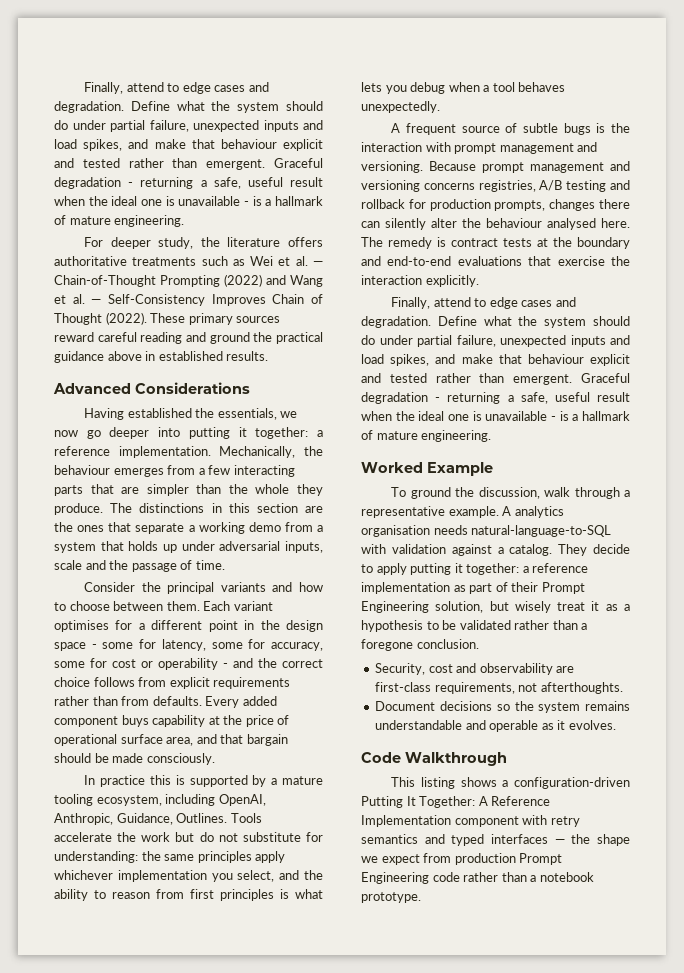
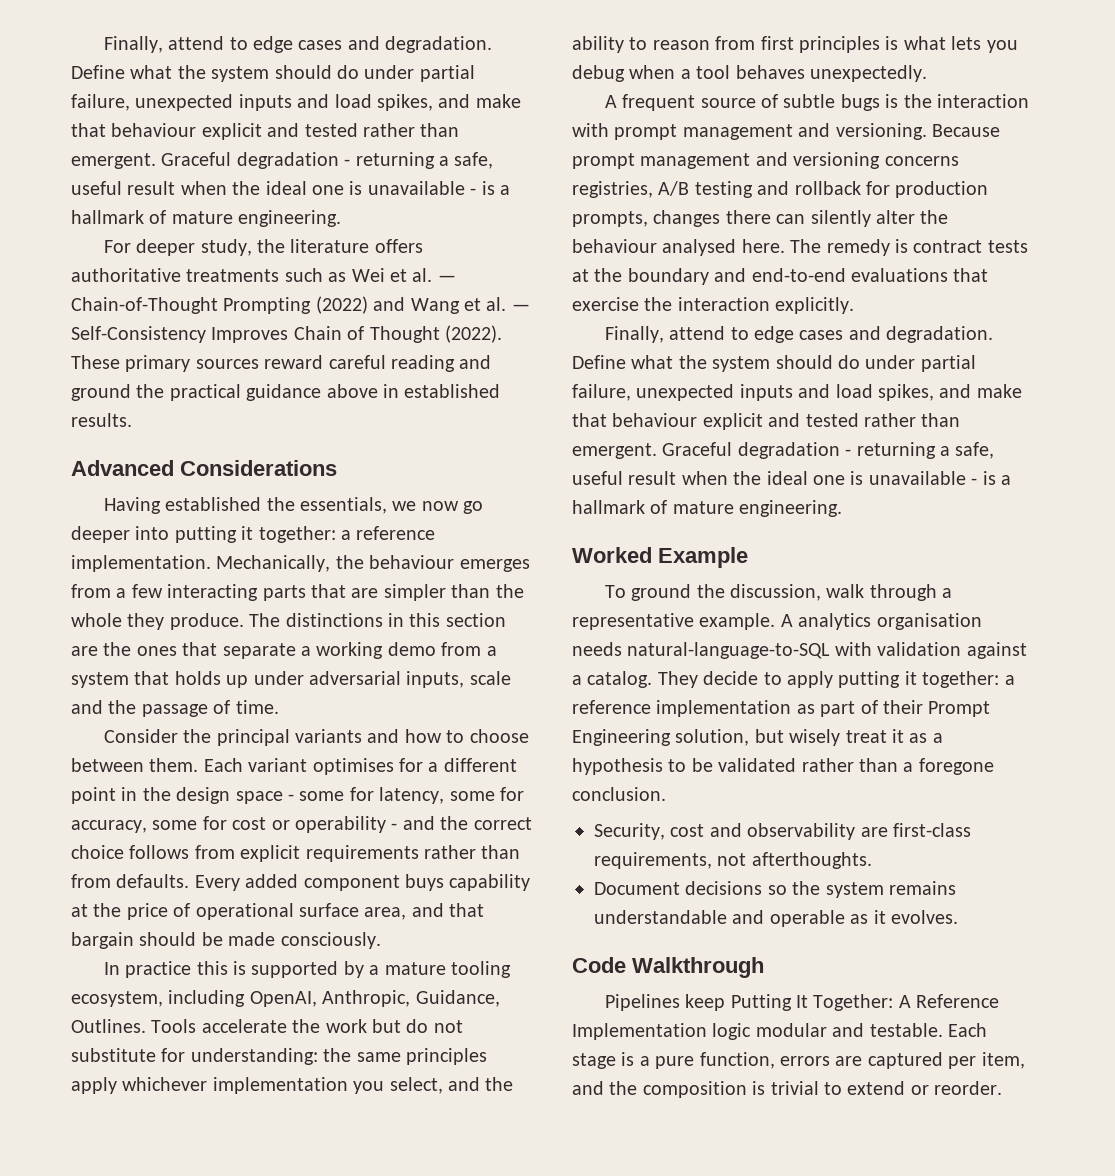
[391,777,630,789] This listing shows a configuration-driven -> [604,994,726,1011] Pipelines keep
[454,815,580,827] [361,834,630,846] [361,853,563,865] [361,872,594,884] [361,892,421,903] component with retry semantics and typed interfaces — the shape we expect from production Prompt Engineering code rather than a notebook prototype. -> [712,1023,987,1040] [572,1052,1025,1069] [572,1081,1003,1098] logic modular and testable. Each stage is a pure function, errors are captured per item, and the composition is trivial to extend or reorder.

